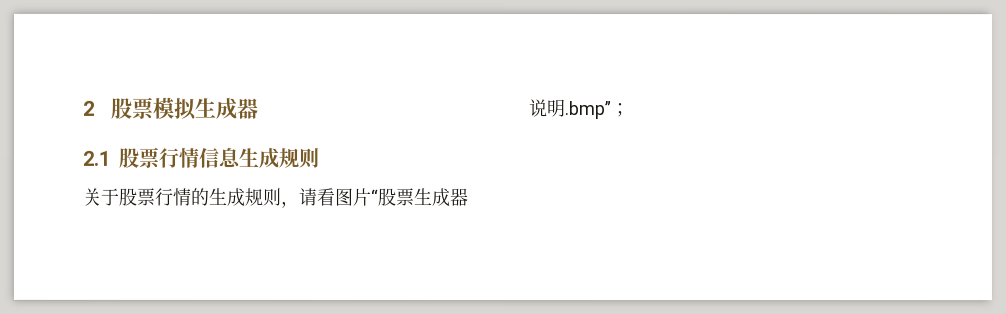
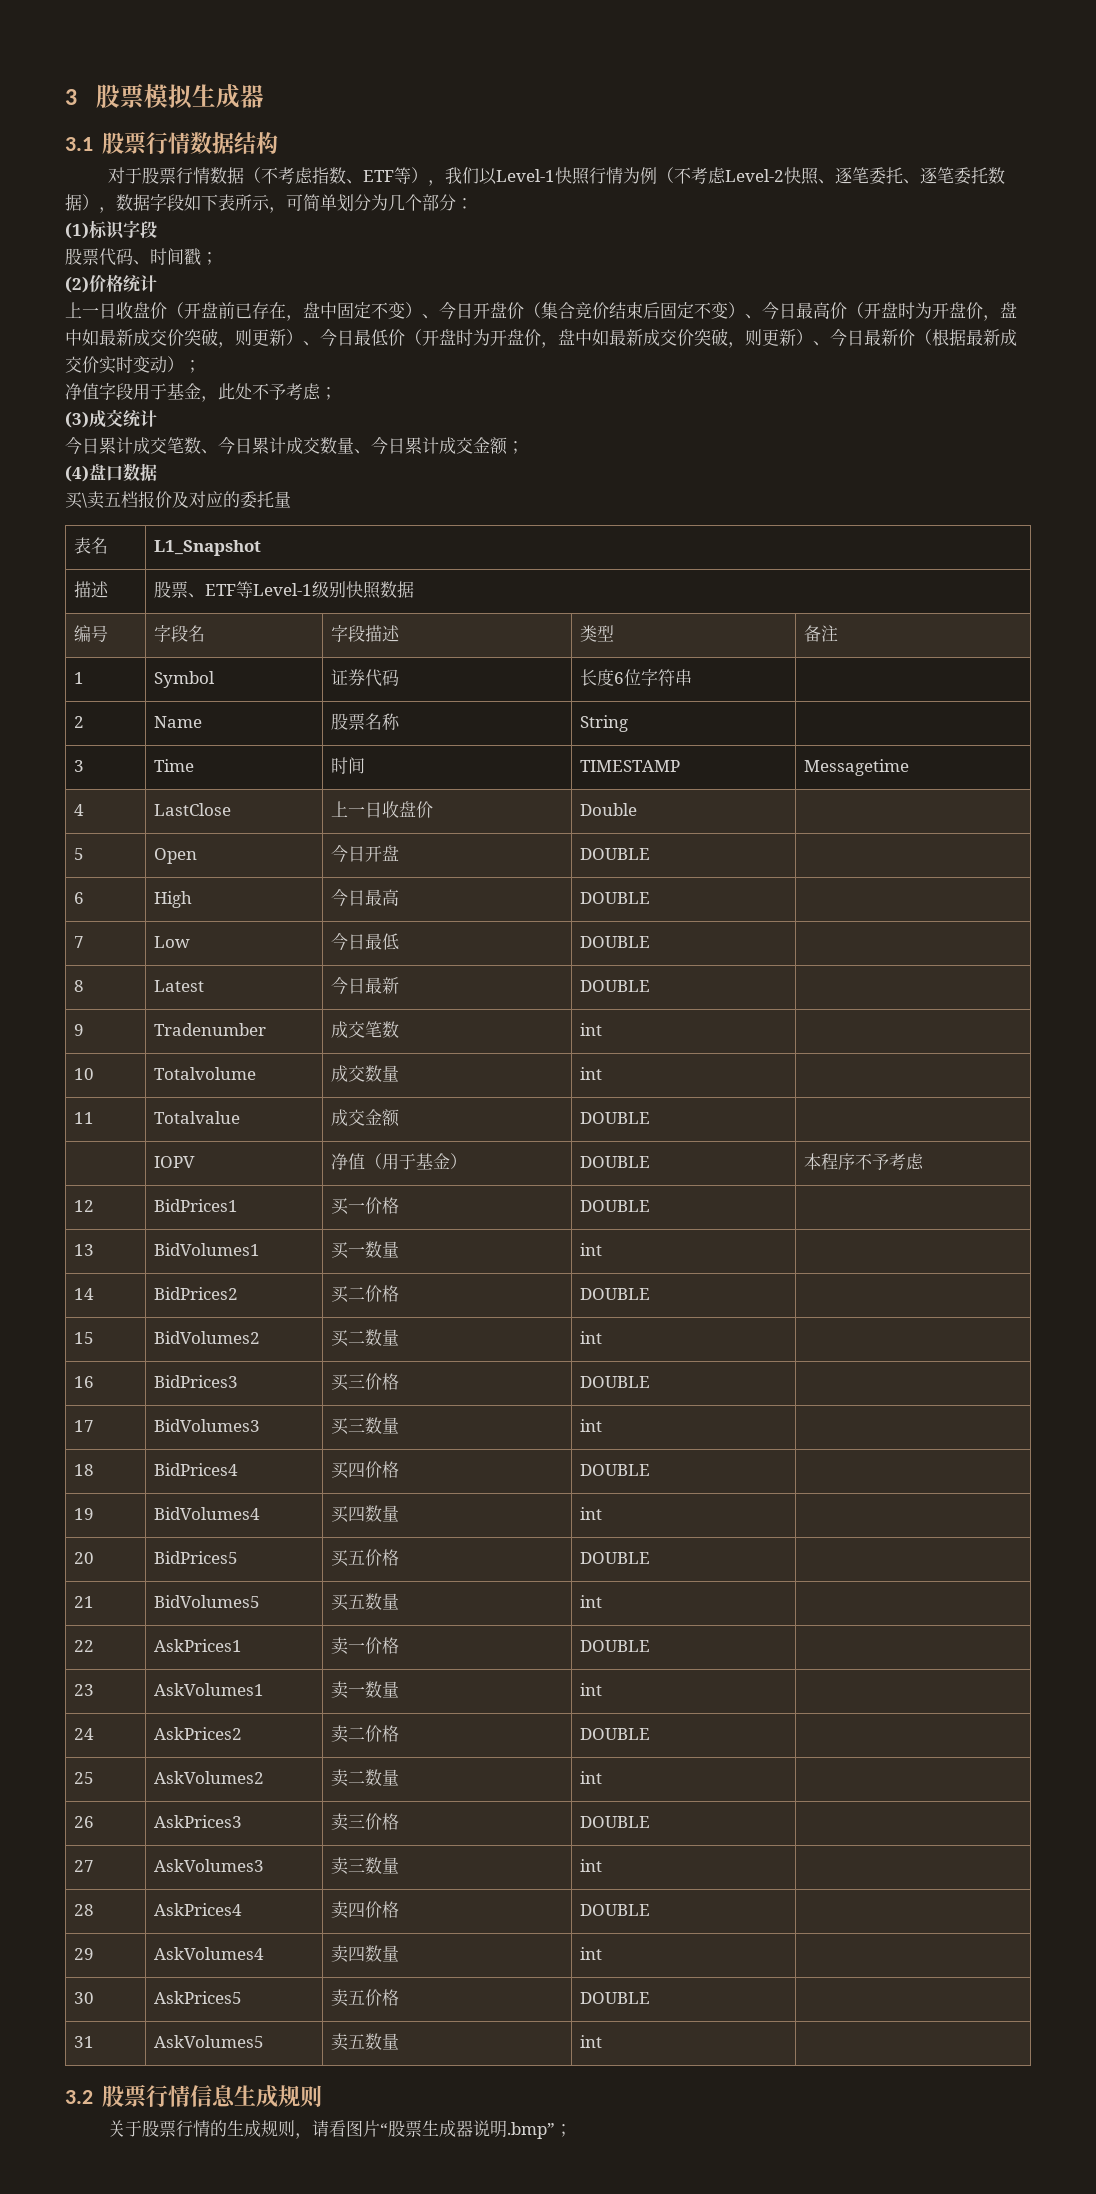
[83,100,96,116] 2 -> [65,89,77,105] 3
[82,150,111,166] 2.1 -> [65,131,278,155] [107,167,1005,186] [65,194,473,213] [65,220,157,240] [65,248,218,266] [65,274,157,293] [65,301,1017,321] [65,328,1017,348] [65,356,201,374] [65,383,337,402] [65,409,157,428] [65,436,524,455] [65,463,157,482] [65,491,291,509] [74,537,109,554] [154,540,262,556] [74,581,110,598] [154,581,415,599] [74,625,109,642] [154,625,206,642] [331,625,401,642] [580,625,615,642] [804,625,839,642] [74,672,85,684] [154,671,216,688] [331,669,400,687] [580,669,693,686] [74,716,85,728] [154,716,203,728] [331,713,401,730] [580,715,629,732] [74,760,85,772] [154,759,195,772] [331,757,366,774] [580,760,681,772] [804,759,910,776] [74,804,85,816] [154,803,232,816] [331,801,434,818] [580,803,638,816] [74,848,85,860] [154,848,198,864] [331,844,400,863] [580,848,651,860] [74,892,85,904] [154,891,193,908] [331,888,400,907] [580,892,651,904] [74,936,85,948] [154,936,191,948] [331,932,400,951] [580,936,651,948] [74,980,85,992] [154,980,205,992] [331,976,400,995] [580,980,651,992] [74,1024,85,1036] [154,1023,267,1036] [331,1021,400,1038] [580,1023,603,1036] [74,1068,95,1080] [154,1067,257,1080] [331,1065,400,1082] [580,1067,603,1080] [74,1112,95,1124] [154,1111,241,1124] [331,1109,401,1127] [580,1112,651,1124] [154,1156,196,1168] [331,1153,468,1170] [580,1156,651,1168] [804,1153,925,1170] [74,1200,95,1212] [154,1199,239,1212] [331,1197,400,1215] [580,1200,651,1212] [74,1244,95,1256] [154,1243,261,1256] [331,1241,400,1259] [580,1243,603,1256] [74,1288,95,1300] [154,1287,239,1300] [331,1285,400,1303] [580,1288,651,1300] [74,1332,95,1344] [154,1331,261,1344] [331,1329,400,1347] [580,1331,603,1344] [74,1376,95,1388] [154,1375,239,1388] [331,1373,400,1391] [580,1376,651,1388] [74,1420,95,1432] [154,1419,261,1432] [331,1417,400,1435] [580,1419,603,1432] [74,1464,95,1476] [154,1463,239,1476] [331,1461,400,1479] [580,1464,651,1476] [74,1508,95,1520] [154,1507,261,1520] [331,1505,400,1523] [580,1507,603,1520] [74,1552,95,1564] [154,1551,239,1564] [331,1549,400,1567] [580,1552,651,1564] [74,1596,95,1608] [154,1595,261,1608] [331,1593,400,1611] [580,1595,603,1608] [74,1640,95,1652] [154,1639,243,1652] [331,1637,400,1655] [580,1640,651,1652] [74,1684,95,1696] [154,1683,265,1696] [331,1681,400,1699] [580,1683,603,1696] [74,1728,95,1740] [154,1727,243,1740] [331,1725,400,1743] [580,1728,651,1740] [74,1772,95,1784] [154,1771,265,1784] [331,1769,400,1787] [580,1771,603,1784] [74,1816,95,1828] [154,1815,243,1828] [331,1813,400,1831] [580,1816,651,1828] [74,1860,95,1872] [154,1859,265,1872] [331,1857,400,1875] [580,1859,603,1872] [74,1904,95,1916] [154,1903,243,1916] [331,1901,400,1919] [580,1904,651,1916] [74,1948,95,1960] [154,1947,265,1960] [331,1945,400,1963] [580,1947,603,1960] [74,1992,95,2004] [154,1991,243,2004] [331,1989,400,2007] [580,1992,651,2004] [74,2036,95,2048] [154,2035,265,2048] [331,2033,400,2051] [580,2035,603,2048] [65,2090,93,2104] 3.1股票行情数据结构 // 对于股票行情数据（不考虑指数、ETF等），我们以Level-1快照行情为例（不考虑Level-2快照、逐笔委托、逐笔委托数据），数据字段如下表所示，可简单划分为几个部分： // (1)标识字段 // 股票代码、时间戳； // (2)价格统计 // 上一日收盘价（开盘前已存在，盘中固定不变）、今日开盘价（集合竞价结束后固定不变）、今日最高价（开盘时为开盘价，盘中如最新成交价突破，则更新）、今日最低价（开盘时为开盘价，盘中如最新成交价突破，则更新）、今日最新价（根据最新成交价实时变动）； // 净值字段用于基金，此处不予考虑； // (3)成交统计 // 今日累计成交笔数、今日累计成交数量、今日累计成交金额； // (4)盘口数据 // 买\卖五档报价及对应的委托量 // 表名 | L1_Snapshot // 描述 | 股票、ETF等Level-1级别快照数据 // 编号 | 字段名 | 字段描述 | 类型 | 备注 // 1 | Symbol | 证券代码 | 长度6位字符串 | // 2 | Name | 股票名称 | String | // 3 | Time | 时间 | TIMESTAMP | Messagetime // 4 | LastClose | 上一日收盘价 | Double | // 5 | Open | 今日开盘 | DOUBLE | // 6 | High | 今日最高 | DOUBLE | // 7 | Low | 今日最低 | DOUBLE | // 8 | Latest | 今日最新 | DOUBLE | // 9 | Tradenumber | 成交笔数 | int | // 10 | Totalvolume | 成交数量 | int | // 11 | Totalvalue | 成交金额 | DOUBLE | // | IOPV | 净值（用于基金） | DOUBLE | 本程序不予考虑 // 12 | BidPrices1 | 买一价格 | DOUBLE | // 13 | BidVolumes1 | 买一数量 | int | // 14 | BidPrices2 | 买二价格 | DOUBLE | // 15 | BidVolumes2 | 买二数量 | int | // 16 | BidPrices3 | 买三价格 | DOUBLE | // 17 | BidVolumes3 | 买三数量 | int | // 18 | BidPrices4 | 买四价格 | DOUBLE | // 19 | BidVolumes4 | 买四数量 | int | // 20 | BidPrices5 | 买五价格 | DOUBLE | // 21 | BidVolumes5 | 买五数量 | int | // 22 | AskPrices1 | 卖一价格 | DOUBLE | // 23 | AskVolumes1 | 卖一数量 | int | // 24 | AskPrices2 | 卖二价格 | DOUBLE | // 25 | AskVolumes2 | 卖二数量 | int | // 26 | AskPrices3 | 卖三价格 | DOUBLE | // 27 | AskVolumes3 | 卖三数量 | int | // 28 | AskPrices4 | 卖四价格 | DOUBLE | // 29 | AskVolumes4 | 卖四数量 | int | // 30 | AskPrices5 | 卖五价格 | DOUBLE | // 31 | AskVolumes5 | 卖五数量 | int | // 3.2

